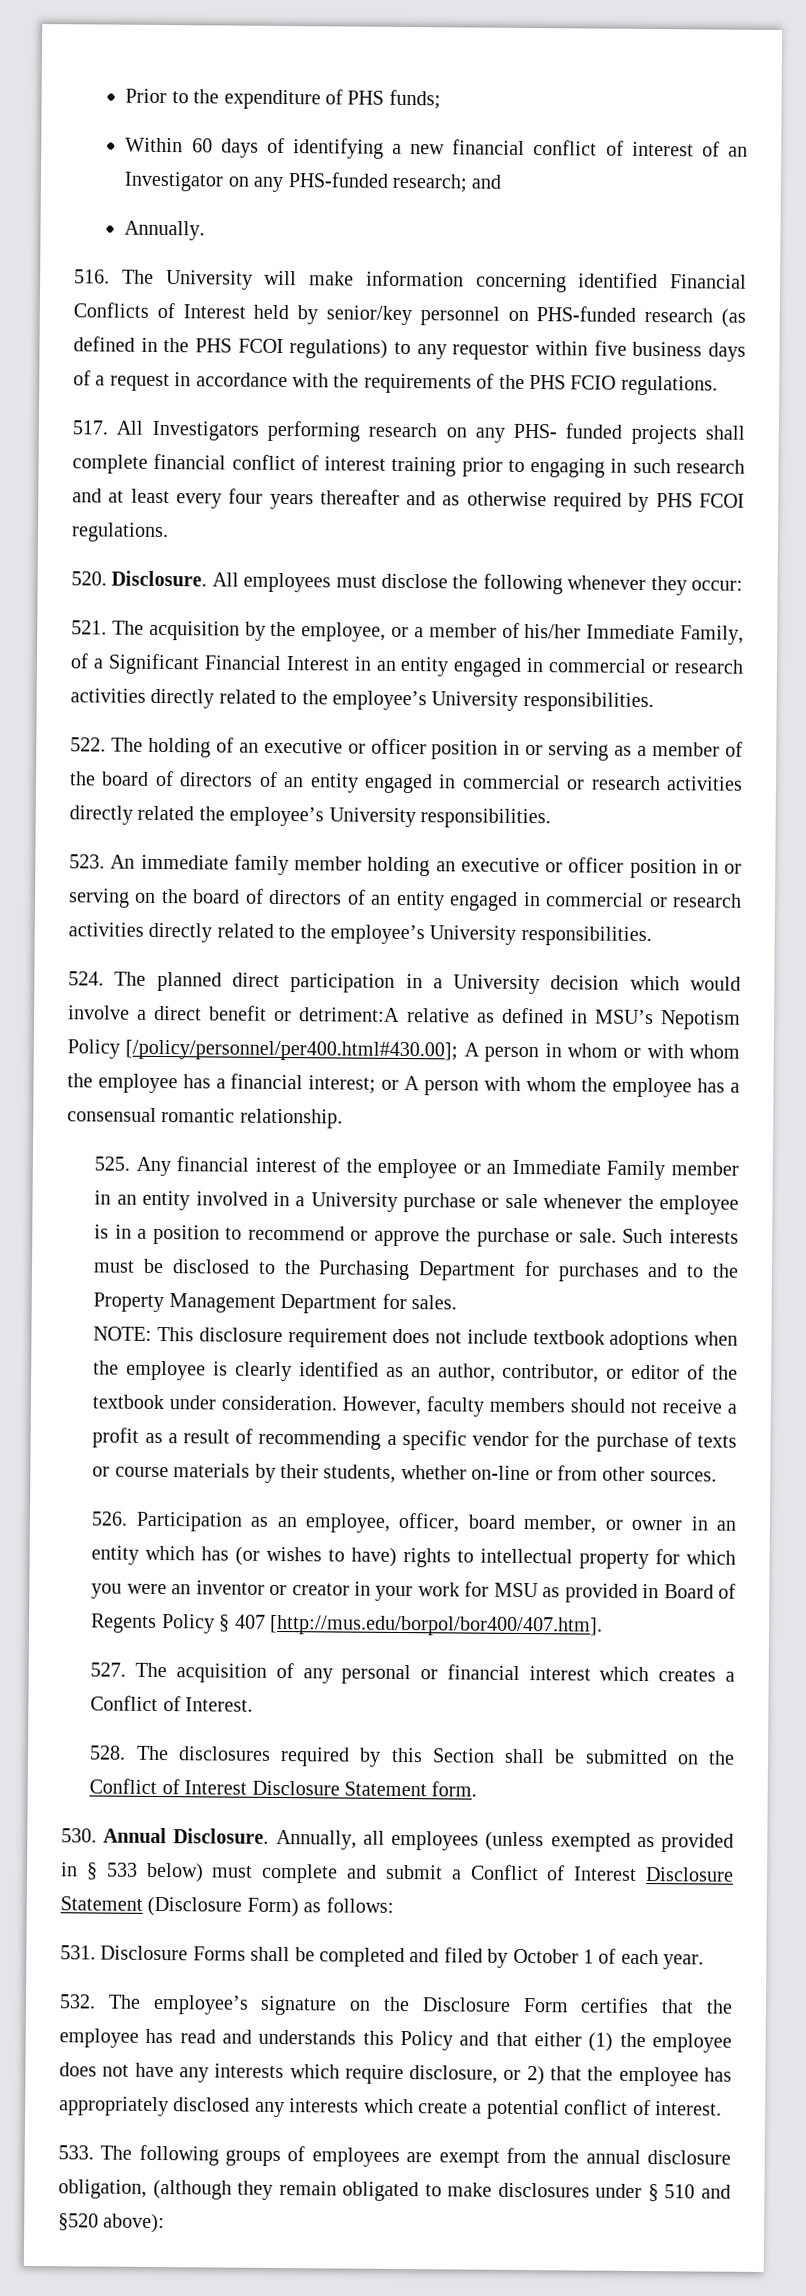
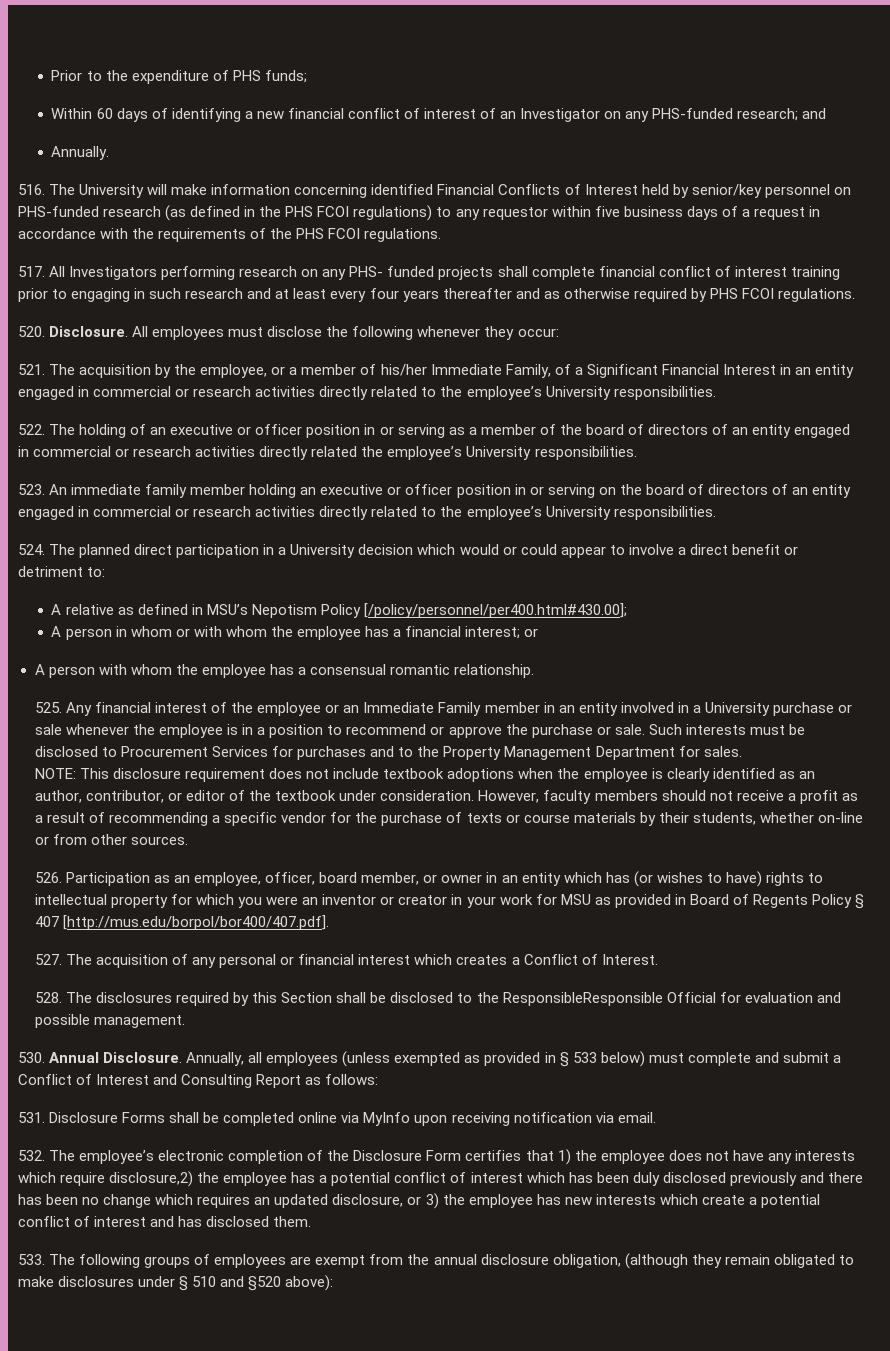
[570,375,617,390] FCIO -> [328,228,361,239] FCOI
(741, 983) none -> [502,544,625,558] or could appear to
[299,1007,401,1022] detriment:A -> [18,566,106,577] [51,604,62,615] detriment to: // A
(459, 1050) none -> (627, 610) //
(400, 1084) none -> (539, 632) //
[283,1260,517,1281] the Purchasing Department -> [121,746,269,757] Procurement Services
[269,1614,603,1637] [http://mus.edu/borpol/bor400/407.htm]. -> [63,915,330,930] [http://mus.edu/borpol/bor400/407.pdf].
[584,1749,735,1765] [89,1778,478,1797] submitted on the Conflict of Interest Disclosure Statement form. -> [390,992,841,1006] [34,1014,186,1028] disclosed to the ResponsibleResponsible Official for evaluation and possible management.
[644,1867,734,1882] [60,1896,299,1918] Disclosure Statement (Disclosure Form) -> [153,1074,302,1088] and Consulting Report
[409,1947,705,1970] and filed by October 1 of each year. -> [298,1112,656,1126] online via MyInfo upon receiving notification via email.
[260,1995,372,2016] signature on -> [158,1150,324,1164] electronic completion of
[705,1999,733,2014] [59,2028,614,2052] the employee has read and understands this Policy and that either (1) -> [557,1149,571,1165] 1)
[409,2065,732,2087] [59,2096,285,2118] disclosure, or 2) that the employee has appropriately disclosed any -> [109,1171,863,1187] [18,1193,592,1209] disclosure,2) the employee has a potential conflict of interest which has been duly disclosed previously and there has been no change which requires an updated disclosure, or 3) the employee has new
[654,2101,722,2116] interest. -> [94,1216,312,1227] interest and has disclosed them.

